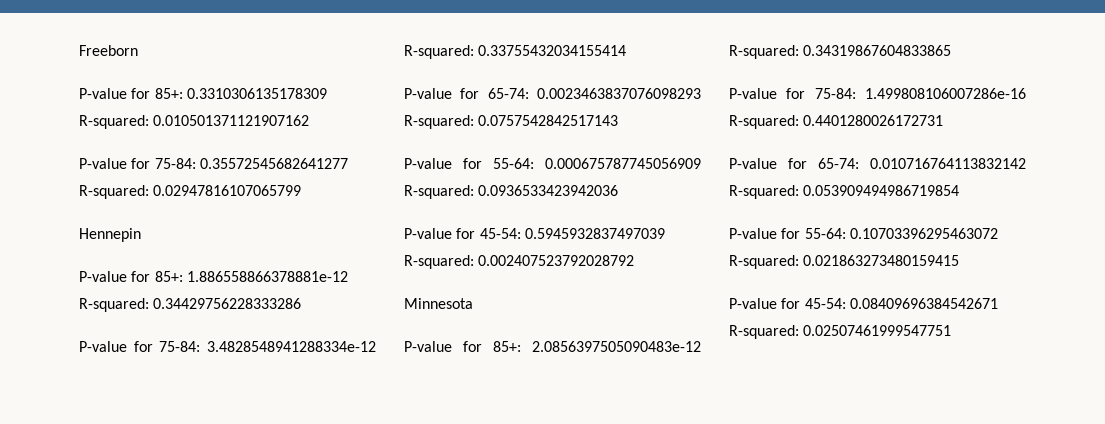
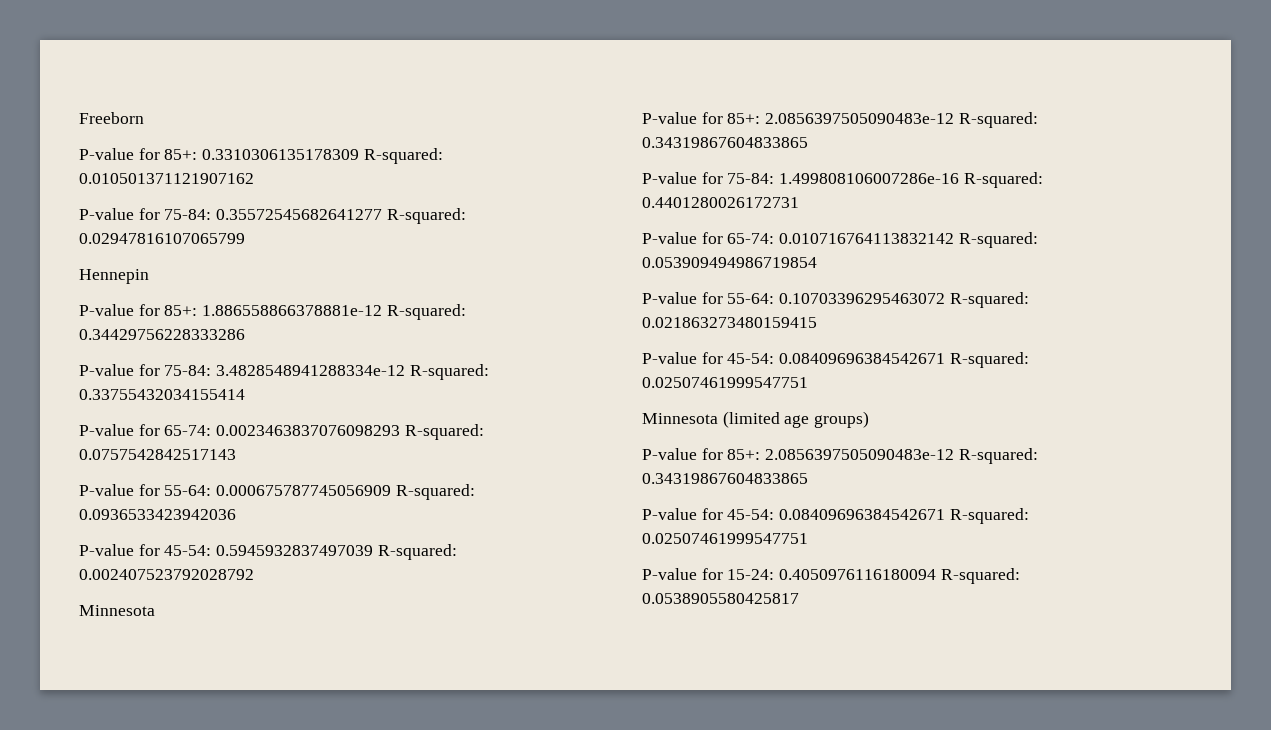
(952, 330) none -> [642,411,870,428] [642,448,1038,464] [642,473,808,484] [642,508,1029,524] [642,533,808,544] [642,568,1020,584] [642,593,799,604] // Minnesota (limited age groups) // P-value for 85+: 2.0856397505090483e-12 R-squared: 0.34319867604833865 // P-value for 45-54: 0.08409696384542671 R-squared: 0.02507461999547751 // P-value for 15-24: 0.4050976116180094 R-squared: 0.0538905580425817

